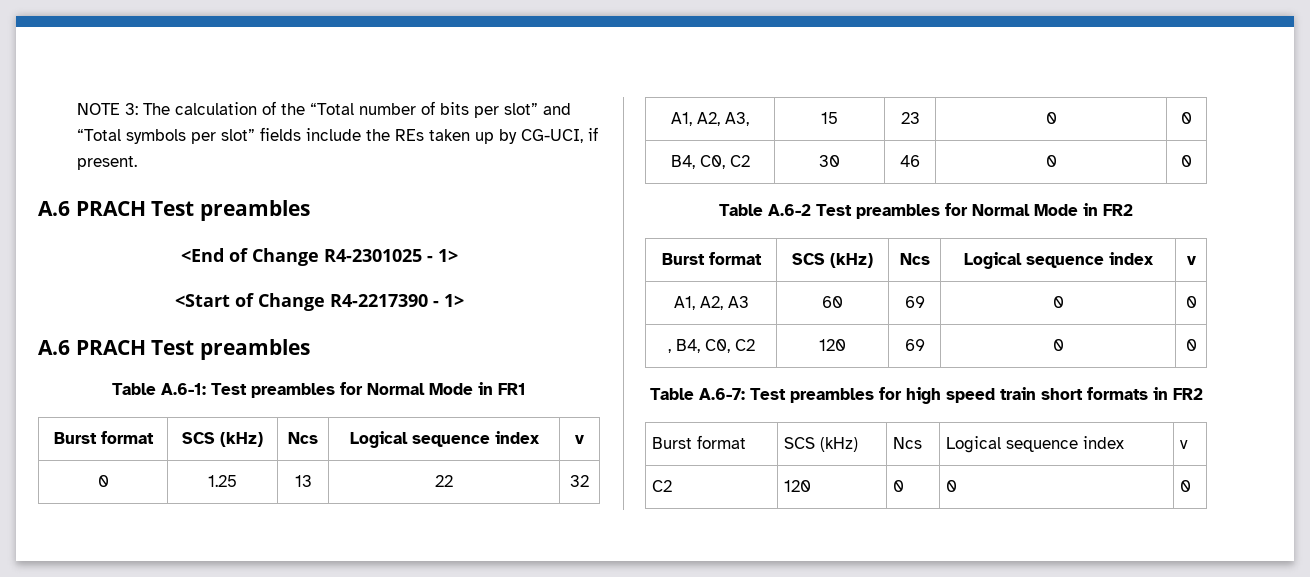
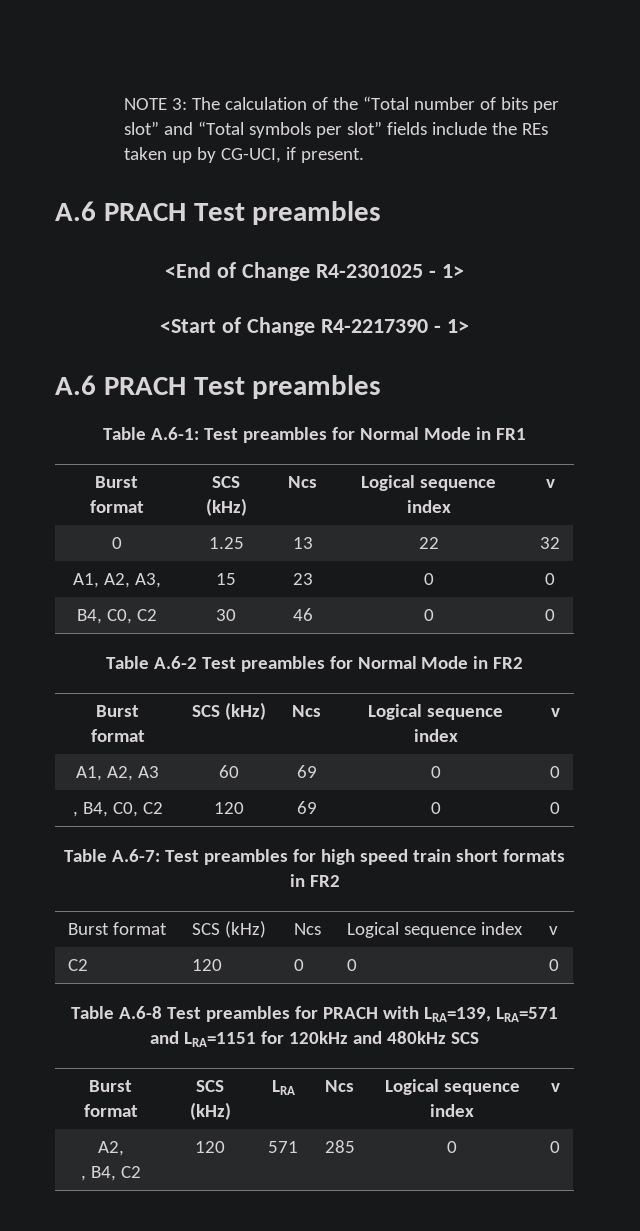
(1192, 486) none -> [71,1006,558,1022] [150,1031,479,1047] [89,1080,132,1092] [83,1104,138,1117] [195,1080,224,1092] [189,1102,231,1120] [271,1080,295,1095] [325,1080,354,1092] [384,1079,520,1095] [430,1104,474,1117] [550,1083,560,1092] [97,1141,124,1156] [80,1166,141,1181] [195,1141,225,1153] [268,1141,298,1153] [324,1140,355,1153] [447,1141,457,1153] [550,1141,560,1153] // Table A.6-8 Test preambles for PRACH with LRA=139, LRA=571 and LRA=1151 for 120kHz and 480kHz SCS // Burst format | SCS (kHz) | LRA | Ncs | Logical sequence index | v // A2, // , B4, C2 | 120 | 571 | 285 | 0 | 0

